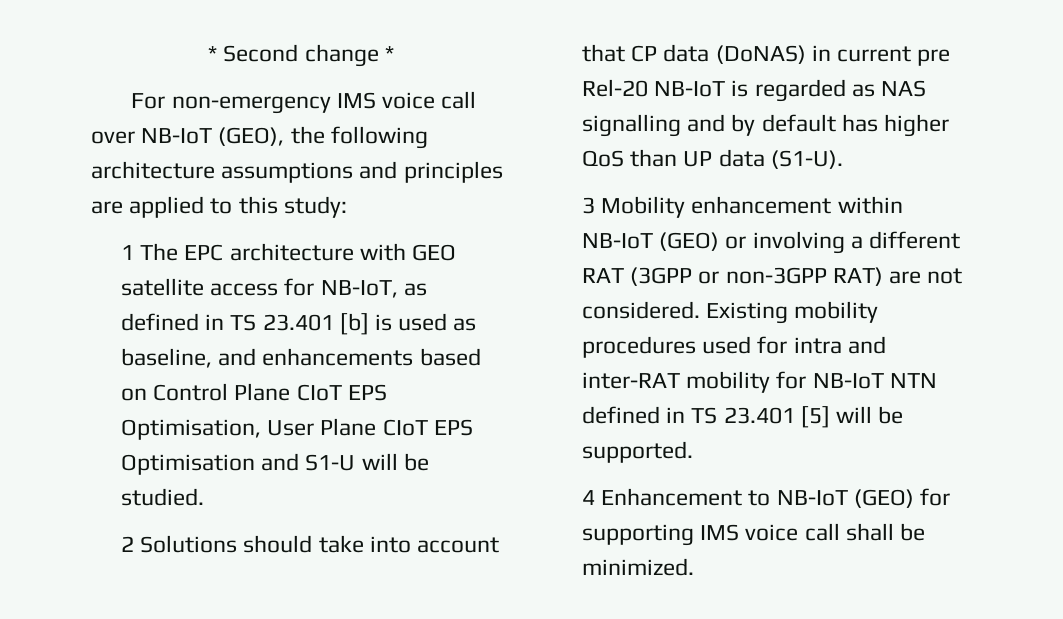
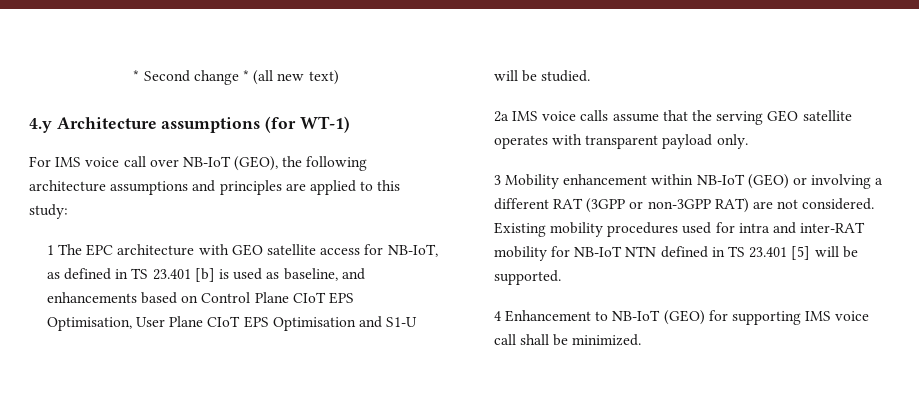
(394, 53) none -> [253,70,339,85] [29,116,350,133] (all new text) // 4.y Architecture assumptions (for WT-1)
[171,96,331,114] non-emergency -> (51, 161) none
[121,535,500,553] [582,44,951,66] [582,79,927,102] [582,114,950,137] [582,149,843,169] 2 Solutions should take into account that CP data (DoNAS) in current pre Rel-20 NB-IoT is regarded as NAS signalling and by default has higher QoS than UP data (S1-U). -> [493,110,852,125] [493,134,748,149] 2a IMS voice calls assume that the serving GEO satellite operates with transparent payload only.

